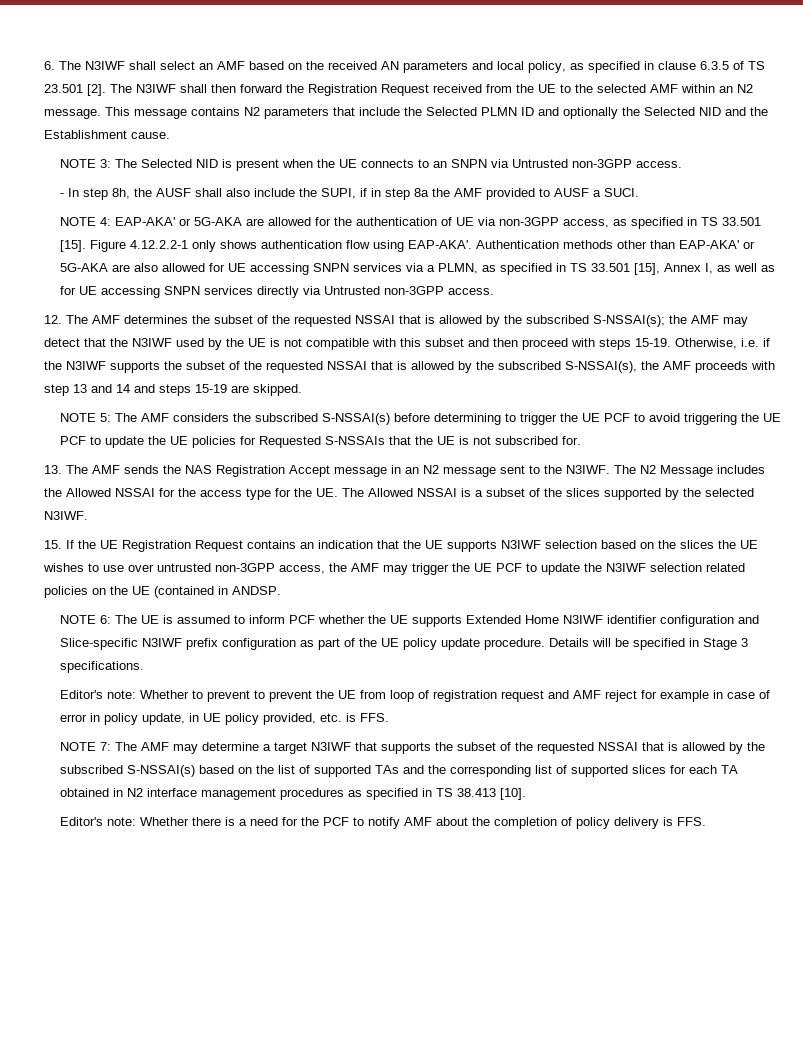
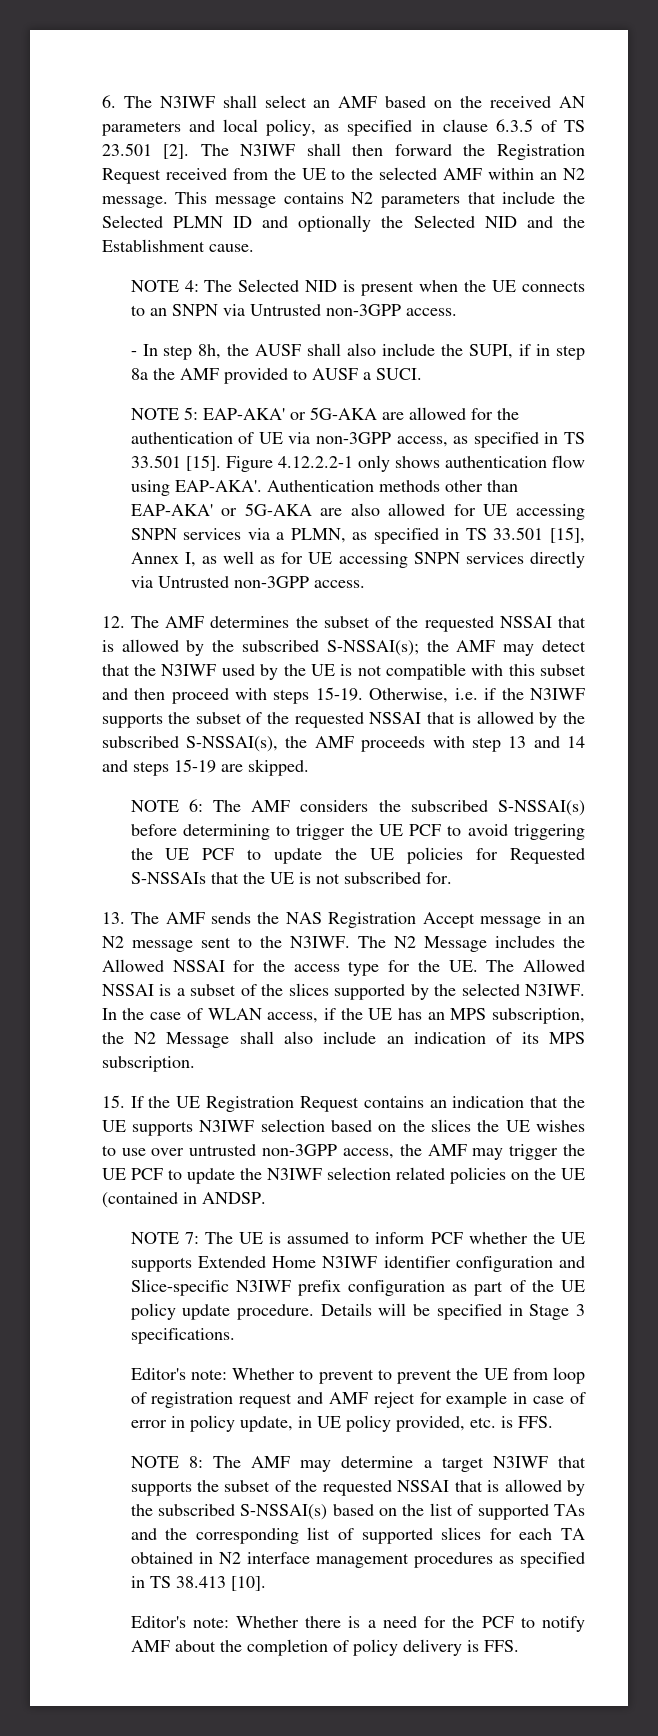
[99,159,111,168] 3: -> [184,280,199,292] 4:
[99,217,111,226] 4: -> [183,407,198,420] 5:
[99,413,111,422] 5: -> [188,799,203,812] 6:
(88, 515) none -> [101,1008,585,1024] [101,1031,585,1048] [101,1056,195,1072] In the case of WLAN access, if the UE has an MPS subscription, the N2 Message shall also include an indication of its MPS subscription.
[99,615,111,624] 6: -> [184,1232,199,1244] 7:
[99,742,111,751] 7: -> [188,1456,203,1468] 8:

